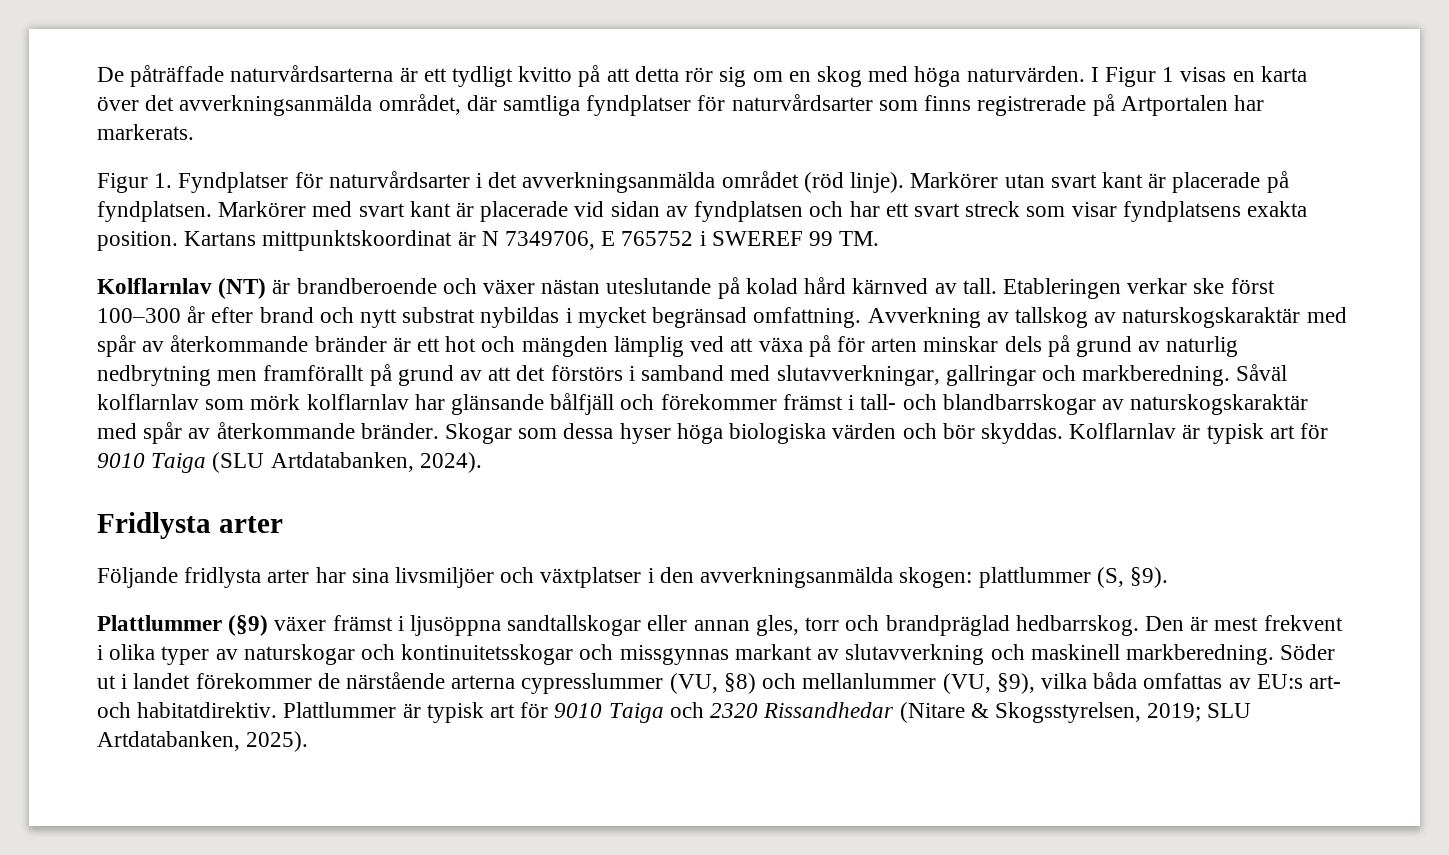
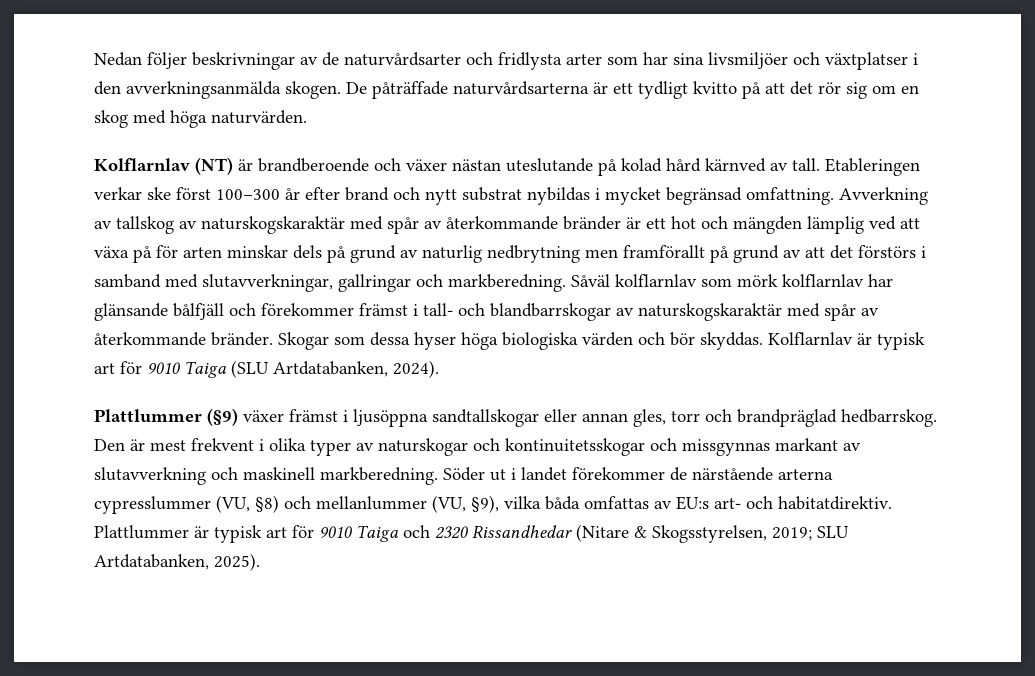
(97, 74) none -> [94,52,918,70] [94,81,341,99] Nedan följer beskrivningar av de naturvårdsarter och fridlysta arter som har sina livsmiljöer och växtplatser i den avverkningsanmälda skogen.
[634,66,679,82] detta -> [790,81,813,95] det
[1090,66,1307,87] [97,94,1264,116] [97,124,194,140] [97,171,1289,193] [97,201,1307,222] [97,230,880,251] I Figur 1 visas en karta över det avverkningsanmälda området, där samtliga fyndplatser för naturvårdsarter som finns registrerade på Artportalen har markerats. // Figur 1. Fyndplatser för naturvårdsarter i det avverkningsanmälda området (röd linje). Markörer utan svart kant är placerade på fyndplatsen. Markörer med svart kant är placerade vid sidan av fyndplatsen och har ett svart streck som visar fyndplatsens exakta position. Kartans mittpunktskoordinat är N 7349706, E 765752 i SWEREF 99 TM. -> (307, 117) none
[97,512,283,539] [97,567,1168,588] // Fridlysta arter // Följande fridlysta arter har sina livsmiljöer och växtplatser i den avverkningsanmälda skogen: plattlummer (S, §9). -> (439, 369) none

